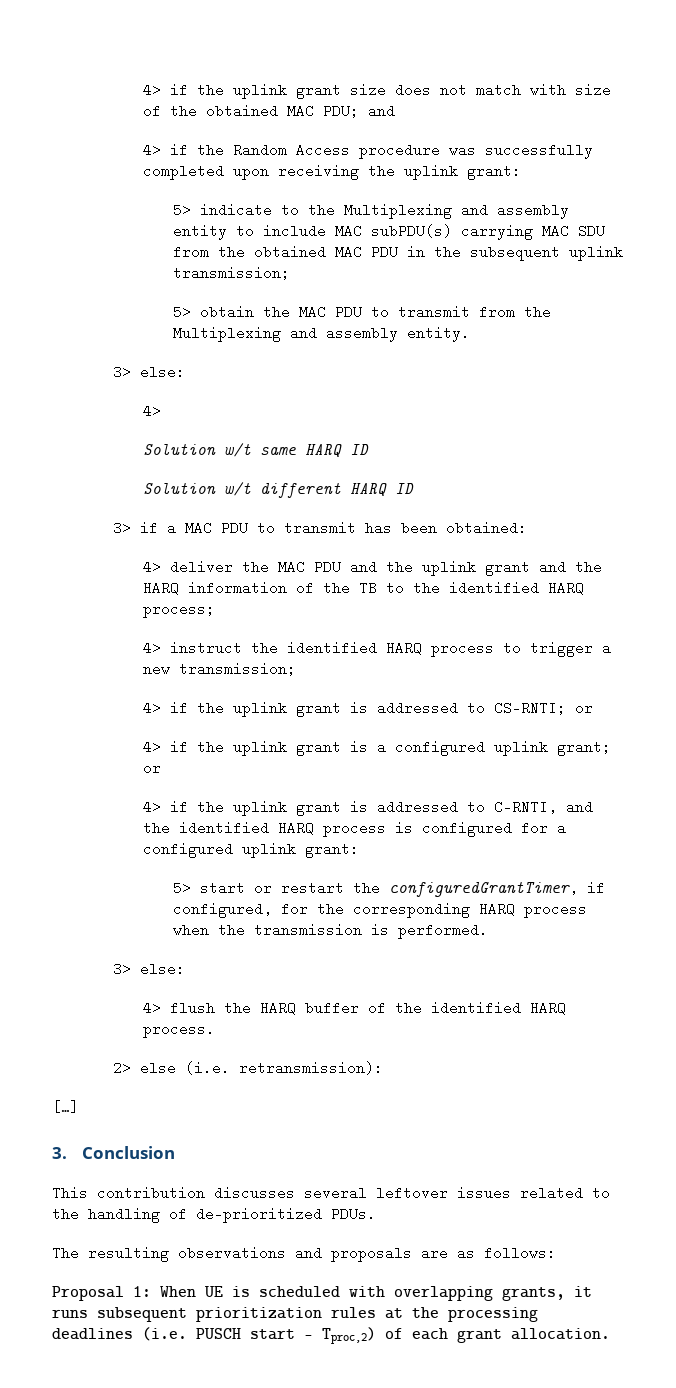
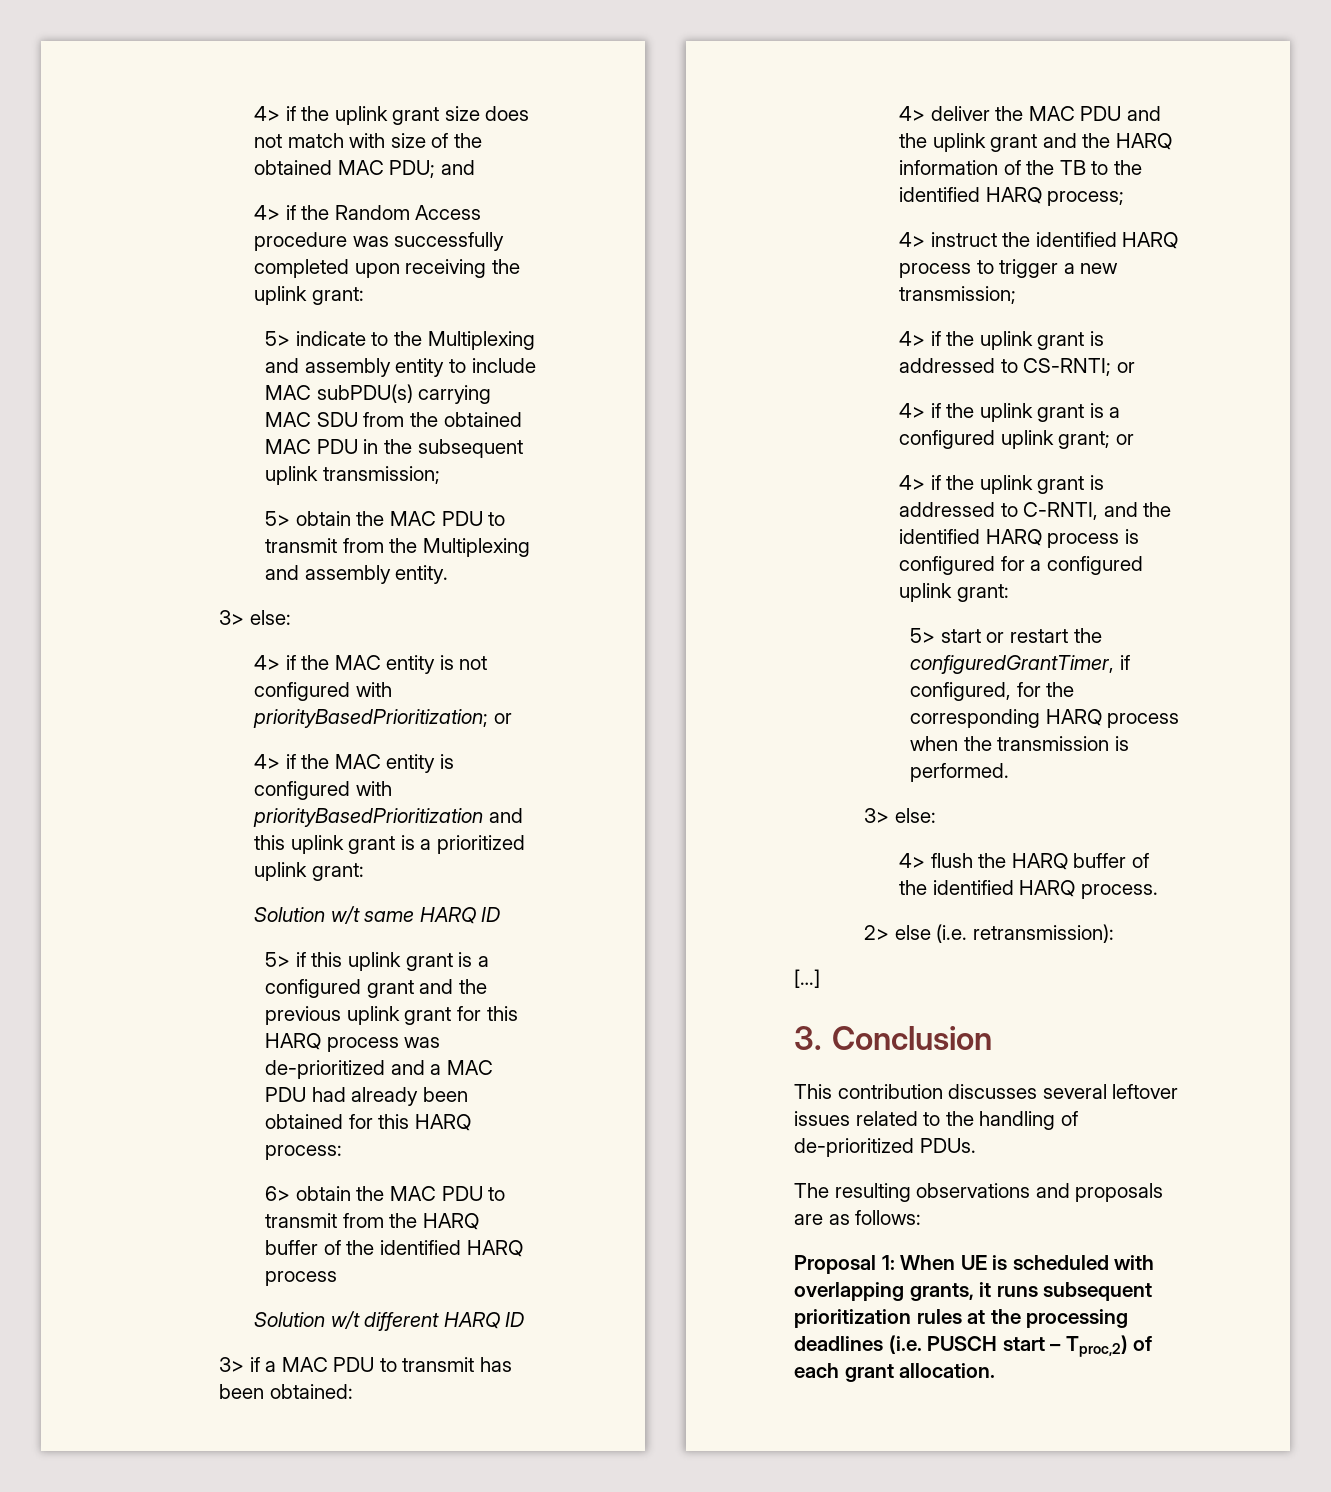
(162, 411) none -> [285,655,488,674] [254,682,392,701] [253,709,512,728] [254,754,454,773] [254,781,392,800] [253,808,523,827] [254,835,525,854] [254,862,364,881] if the MAC entity is not configured with priorityBasedPrioritization; or // 4> if the MAC entity is configured with priorityBasedPrioritization and this uplink grant is a prioritized uplink grant:
(370, 449) none -> [265,952,489,971] [265,979,488,998] [265,1006,518,1025] [265,1033,441,1052] [265,1060,494,1079] [265,1087,469,1106] [265,1114,472,1131] [265,1145,343,1160] [265,1186,506,1201] [265,1213,480,1230] [265,1240,523,1257] [265,1271,338,1286] // 5> if this uplink grant is a configured grant and the previous uplink grant for this HARQ process was de-prioritized and a MAC PDU had already been obtained for this HARQ process: // 6> obtain the MAC PDU to transmit from the HARQ buffer of the identified HARQ process

